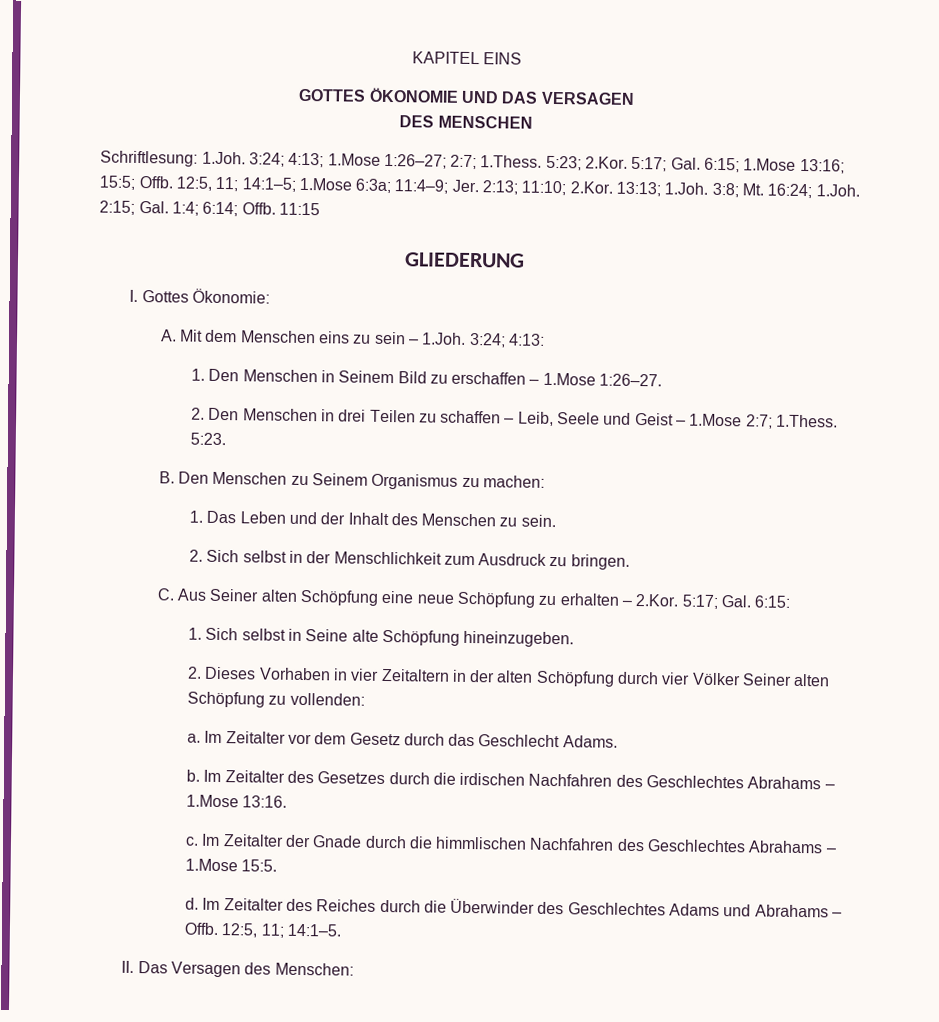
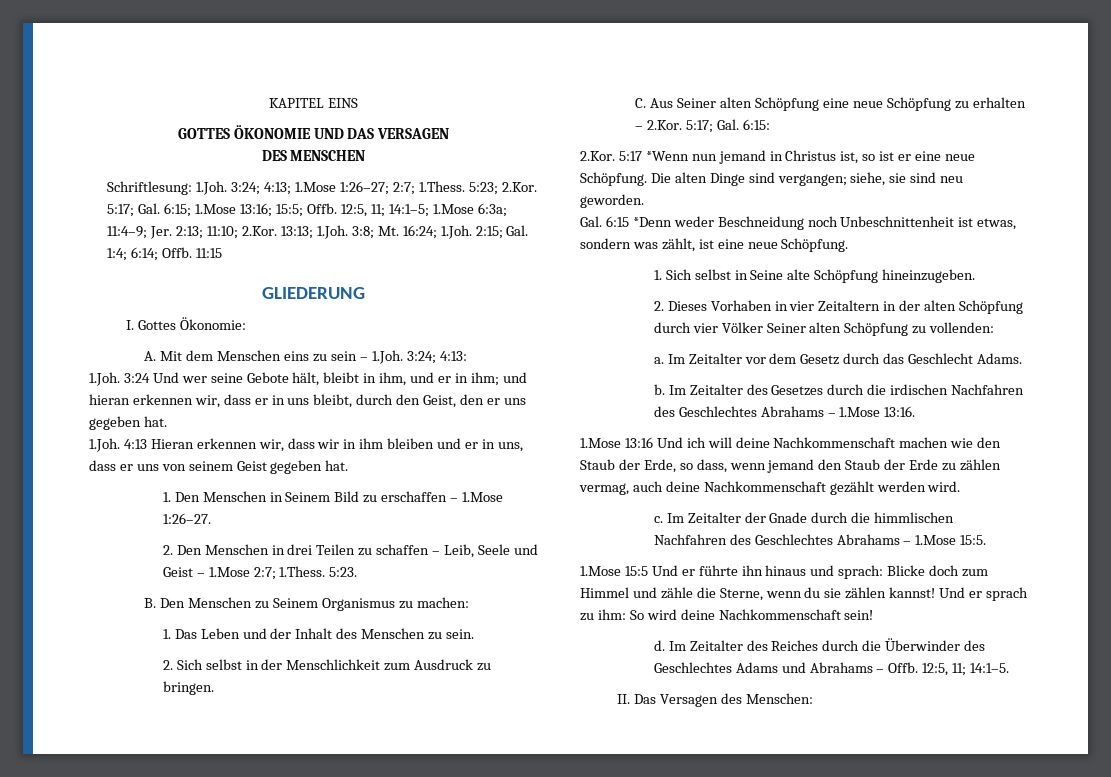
(545, 339) none -> [89,372,527,386] [89,394,526,408] [89,416,167,430] [89,438,523,452] [89,460,349,474] // 1.Joh. 3:24 Und wer seine Gebote hält, bleibt in ihm, und er in ihm; und hieran erkennen wir, dass er in uns bleibt, durch den Geist, den er uns gegeben hat. // 1.Joh. 4:13 Hieran erkennen wir, dass wir in ihm bleiben und er in uns, dass er uns von seinem Geist gegeben hat.
(792, 601) none -> [580,150,975,164] [580,172,964,186] [580,194,644,208] [580,216,1017,230] [580,238,849,252] // 2.Kor. 5:17 *Wenn nun jemand in Christus ist, so ist er eine neue Schöpfung. Die alten Dinge sind vergangen; siehe, sie sind neu geworden. // Gal. 6:15 *Denn weder Beschneidung noch Unbeschnittenheit ist etwas, sondern was zählt, ist eine neue Schöpfung.
(288, 801) none -> [580,437,1002,448] [580,459,1001,473] [579,481,961,495] // 1.Mose 13:16 Und ich will deine Nachkommenschaft machen wie den Staub der Erde, so dass, wenn jemand den Staub der Erde zu zählen vermag, auch deine Nachkommenschaft gezählt werden wird.
(278, 865) none -> [580,565,989,579] [580,587,1028,601] [580,609,874,621] // 1.Mose 15:5 Und er führte ihn hinaus und sprach: Blicke doch zum Himmel und zähle die Sterne, wenn du sie zählen kannst! Und er sprach zu ihm: So wird deine Nachkommenschaft sein!

